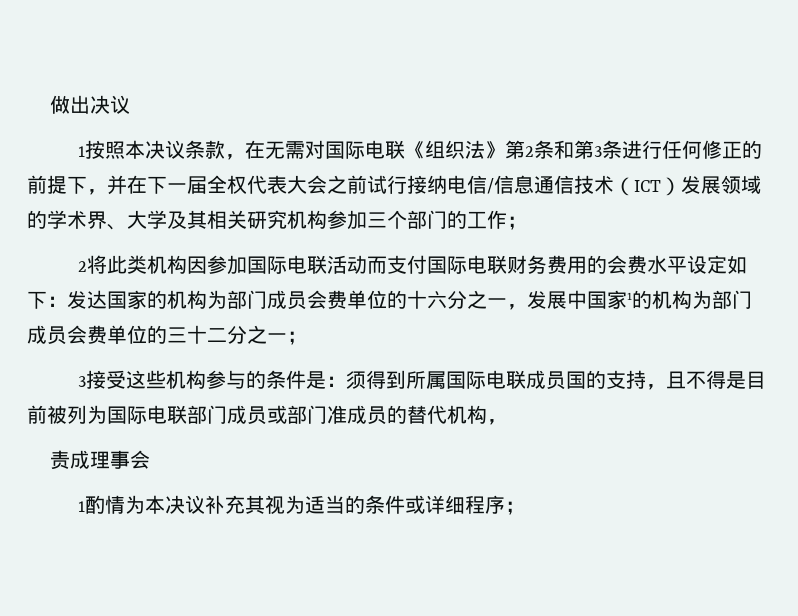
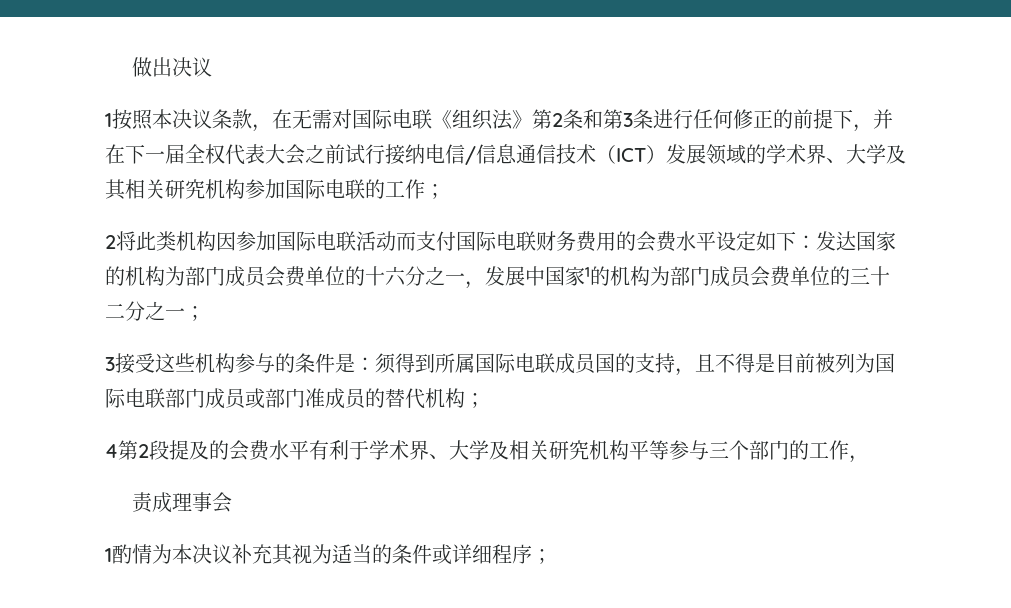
[367,210,447,229] 三个部门 -> [285,179,365,199] 国际电联
(487, 414) none -> [465,393,485,408] [105,440,849,461] ； // 4第2段提及的会费水平有利于学术界、大学及相关研究机构平等参与三个部门的工作

